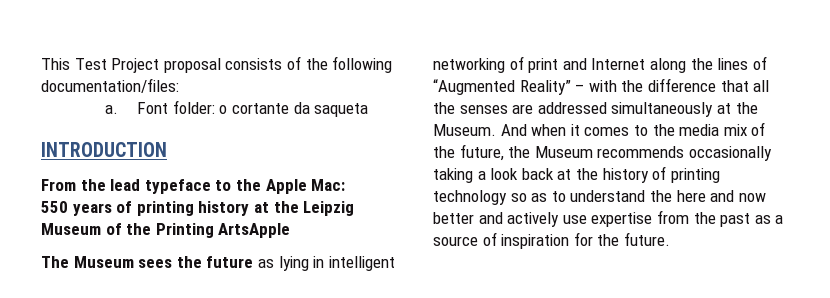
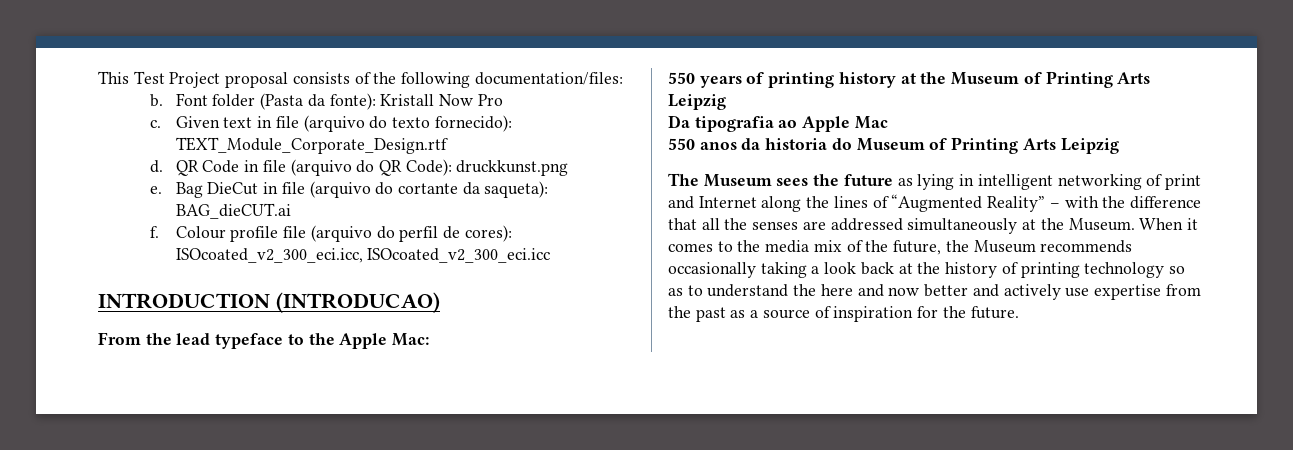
[105,100,369,117] a. Font folder: o cortante da saqueta -> [149,93,503,110] [149,115,512,132] [175,137,448,154] [149,159,569,176] [149,181,549,198] [175,203,291,219] [149,225,512,242] [175,248,551,263] b. Font folder (Pasta da fonte): Kristall Now Pro // c. Given text in file (arquivo do texto fornecido): TEXT_Module_Corporate_Design.rtf // d. QR Code in file (arquivo do QR Code): druckkunst.png // e. Bag DieCut in file (arquivo do cortante da saqueta): BAG_dieCUT.ai // f. Colour profile file (arquivo do perfil de cores): ISOcoated_v2_300_eci.icc, ISOcoated_v2_300_eci.icc
(167, 149) none -> [276,292,440,313] (INTRODUCAO)
[303,201,355,216] [41,223,291,238] Leipzig Museum of the Printing ArtsApple -> [951,71,1151,88] [668,94,726,110] [668,115,888,132] [668,137,1119,154] Museum of Printing Arts Leipzig // Da tipografia ao Apple Mac // 550 anos da historia do Museum of Printing Arts Leipzig
[500,124,567,136] And when -> [1139,218,1184,230] When

